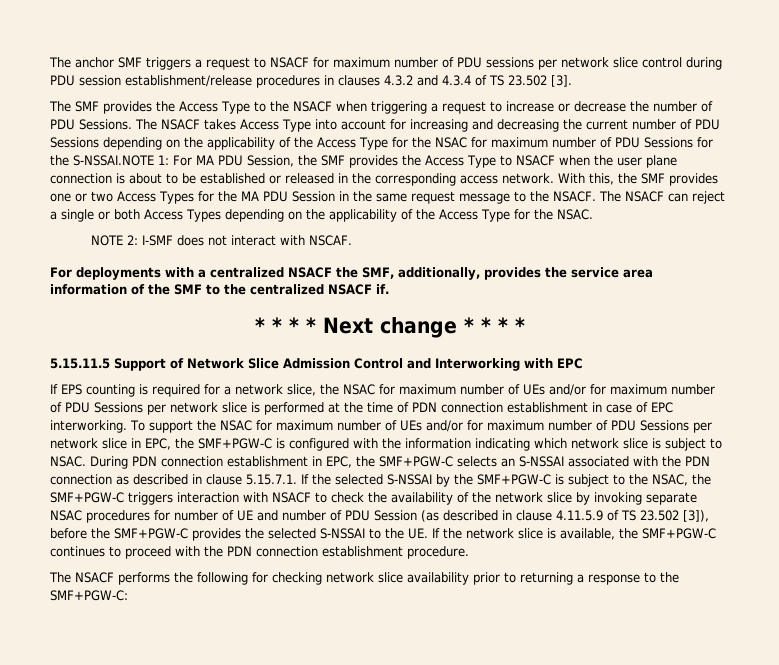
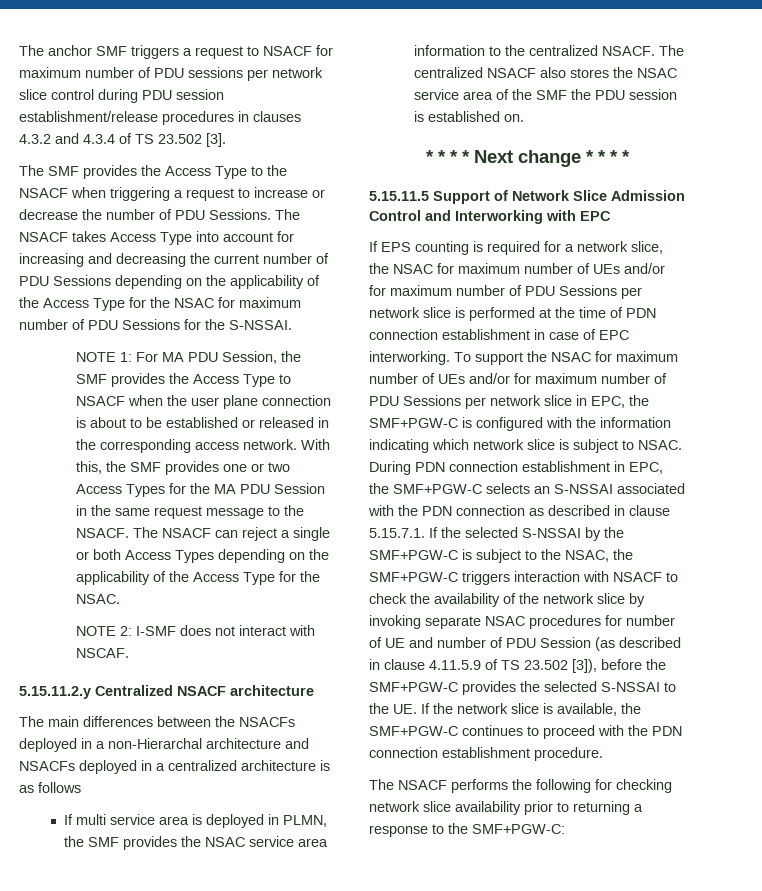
[73,155,154,166] S-NSSAI.NOTE -> [229,320,292,330] [76,352,117,362] S-NSSAI. // NOTE
[50,267,567,280] For deployments with a centralized NSACF the SMF, additionally, provides the -> [19,685,314,699] [19,716,295,727] [19,738,309,752] [19,760,330,774] [19,782,81,793] [63,814,327,828] [63,836,245,850] 5.15.11.2.y Centralized NSACF architecture // The main differences between the NSACFs deployed in a non-Hierarchal architecture and NSACFs deployed in a centralized architecture is as follows // If multi service area is deployed in PLMN, the SMF provides the NSAC
[131,284,389,295] of the SMF to the centralized NSACF if. -> [488,45,684,56] [413,67,677,78] [413,89,677,100] [413,111,524,122] to the centralized NSACF. The centralized NSACF also stores the NSAC service area of the SMF the PDU session is established on.

